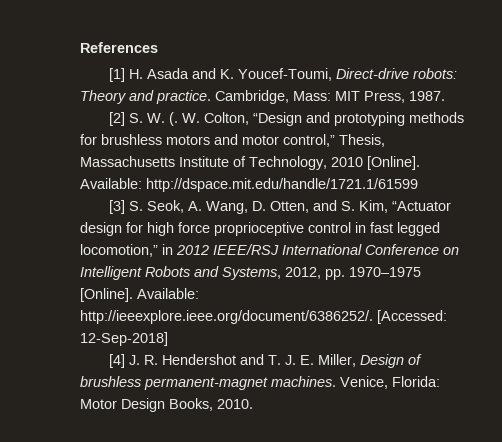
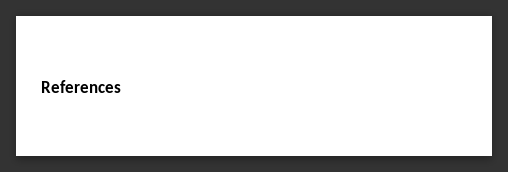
[109,68,458,82] [80,90,445,104] [109,112,465,126] [80,134,385,147] [80,156,420,170] [80,178,418,192] [109,200,452,214] [80,222,440,236] [80,244,459,257] [80,266,421,280] [80,288,199,302] [80,310,447,324] [80,332,168,346] [109,354,423,368] [80,376,440,390] [80,398,253,412] // [1] H. Asada and K. Youcef-Toumi, Direct-drive robots: Theory and practice. Cambridge, Mass: MIT Press, 1987. // [2] S. W. (. W. Colton, “Design and prototyping methods for brushless motors and motor control,” Thesis, Massachusetts Institute of Technology, 2010 [Online]. Available: http://dspace.mit.edu/handle/1721.1/61599 // [3] S. Seok, A. Wang, D. Otten, and S. Kim, “Actuator design for high force proprioceptive control in fast legged locomotion,” in 2012 IEEE/RSJ International Conference on Intelligent Robots and Systems, 2012, pp. 1970–1975 [Online]. Available: http://ieeexplore.ieee.org/document/6386252/. [Accessed: 12-Sep-2018] // [4] J. R. Hendershot and T. J. E. Miller, Design of brushless permanent-magnet machines. Venice, Florida: Motor Design Books, 2010. -> (121, 86) none

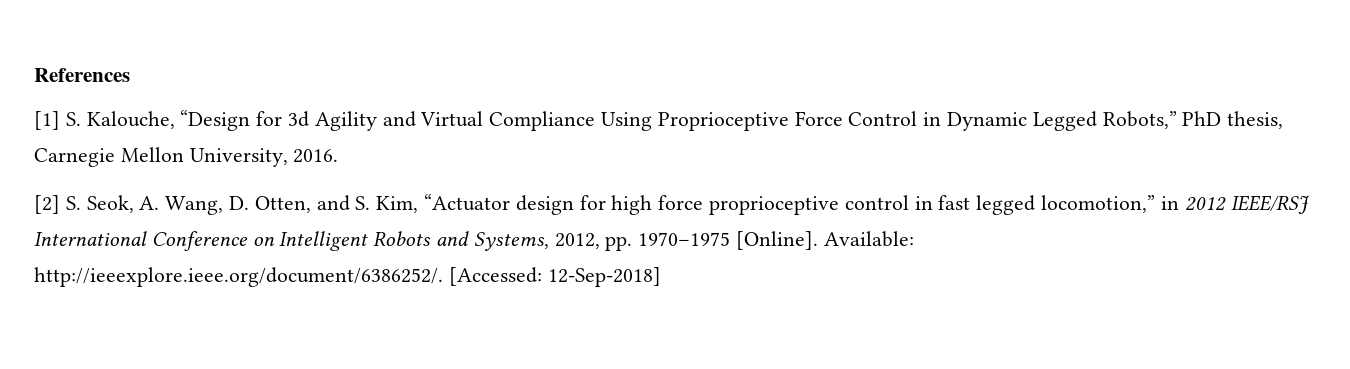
(121, 86) none -> [34,110,1284,131] [34,147,339,167] [34,194,1309,215] [34,231,914,251] [34,267,661,287] // [1] S. Kalouche, “Design for 3d Agility and Virtual Compliance Using Proprioceptive Force Control in Dynamic Legged Robots,” PhD thesis, Carnegie Mellon University, 2016. // [2] S. Seok, A. Wang, D. Otten, and S. Kim, “Actuator design for high force proprioceptive control in fast legged locomotion,” in 2012 IEEE/RSJ International Conference on Intelligent Robots and Systems, 2012, pp. 1970–1975 [Online]. Available: http://ieeexplore.ieee.org/document/6386252/. [Accessed: 12-Sep-2018]

